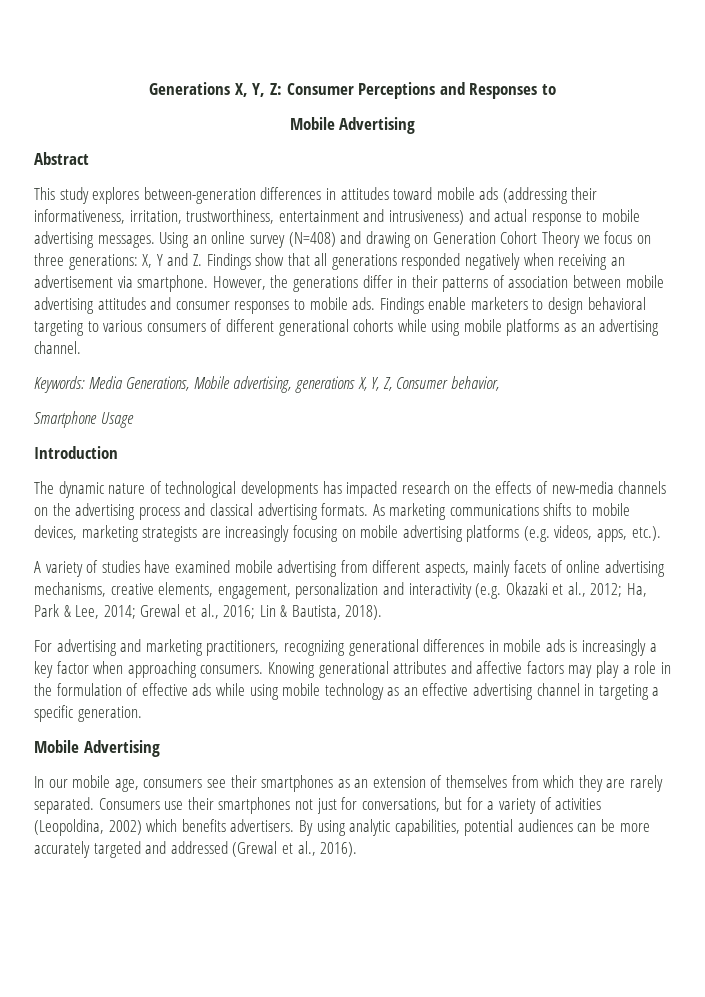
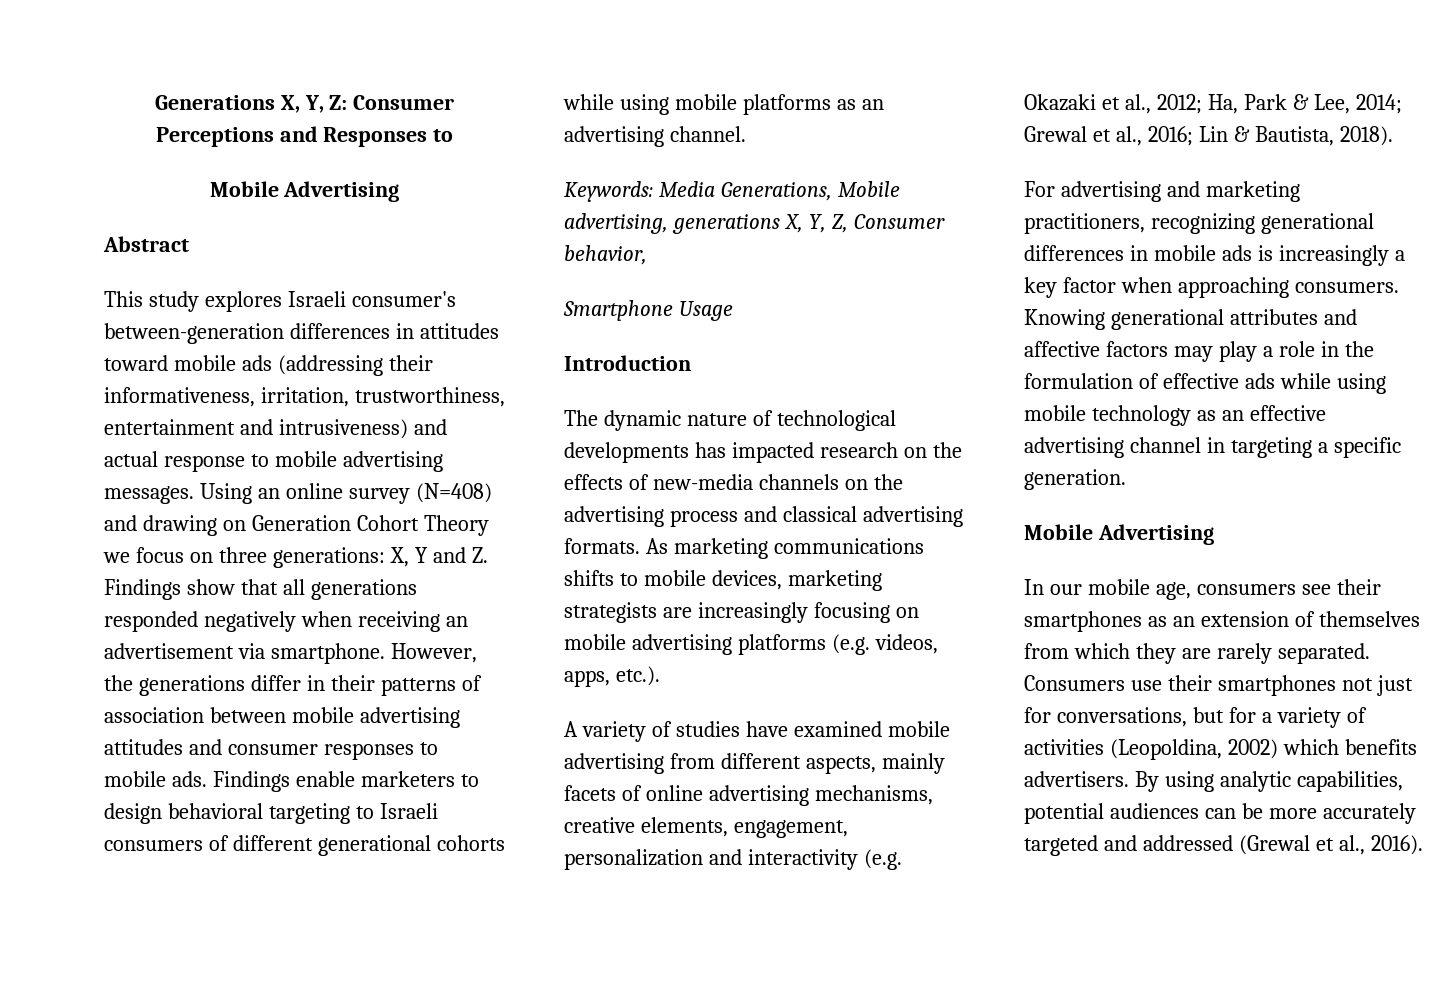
(140, 195) none -> [287,291,456,307] Israeli consumer's
[103,320,143,332] various -> [379,803,438,819] Israeli

